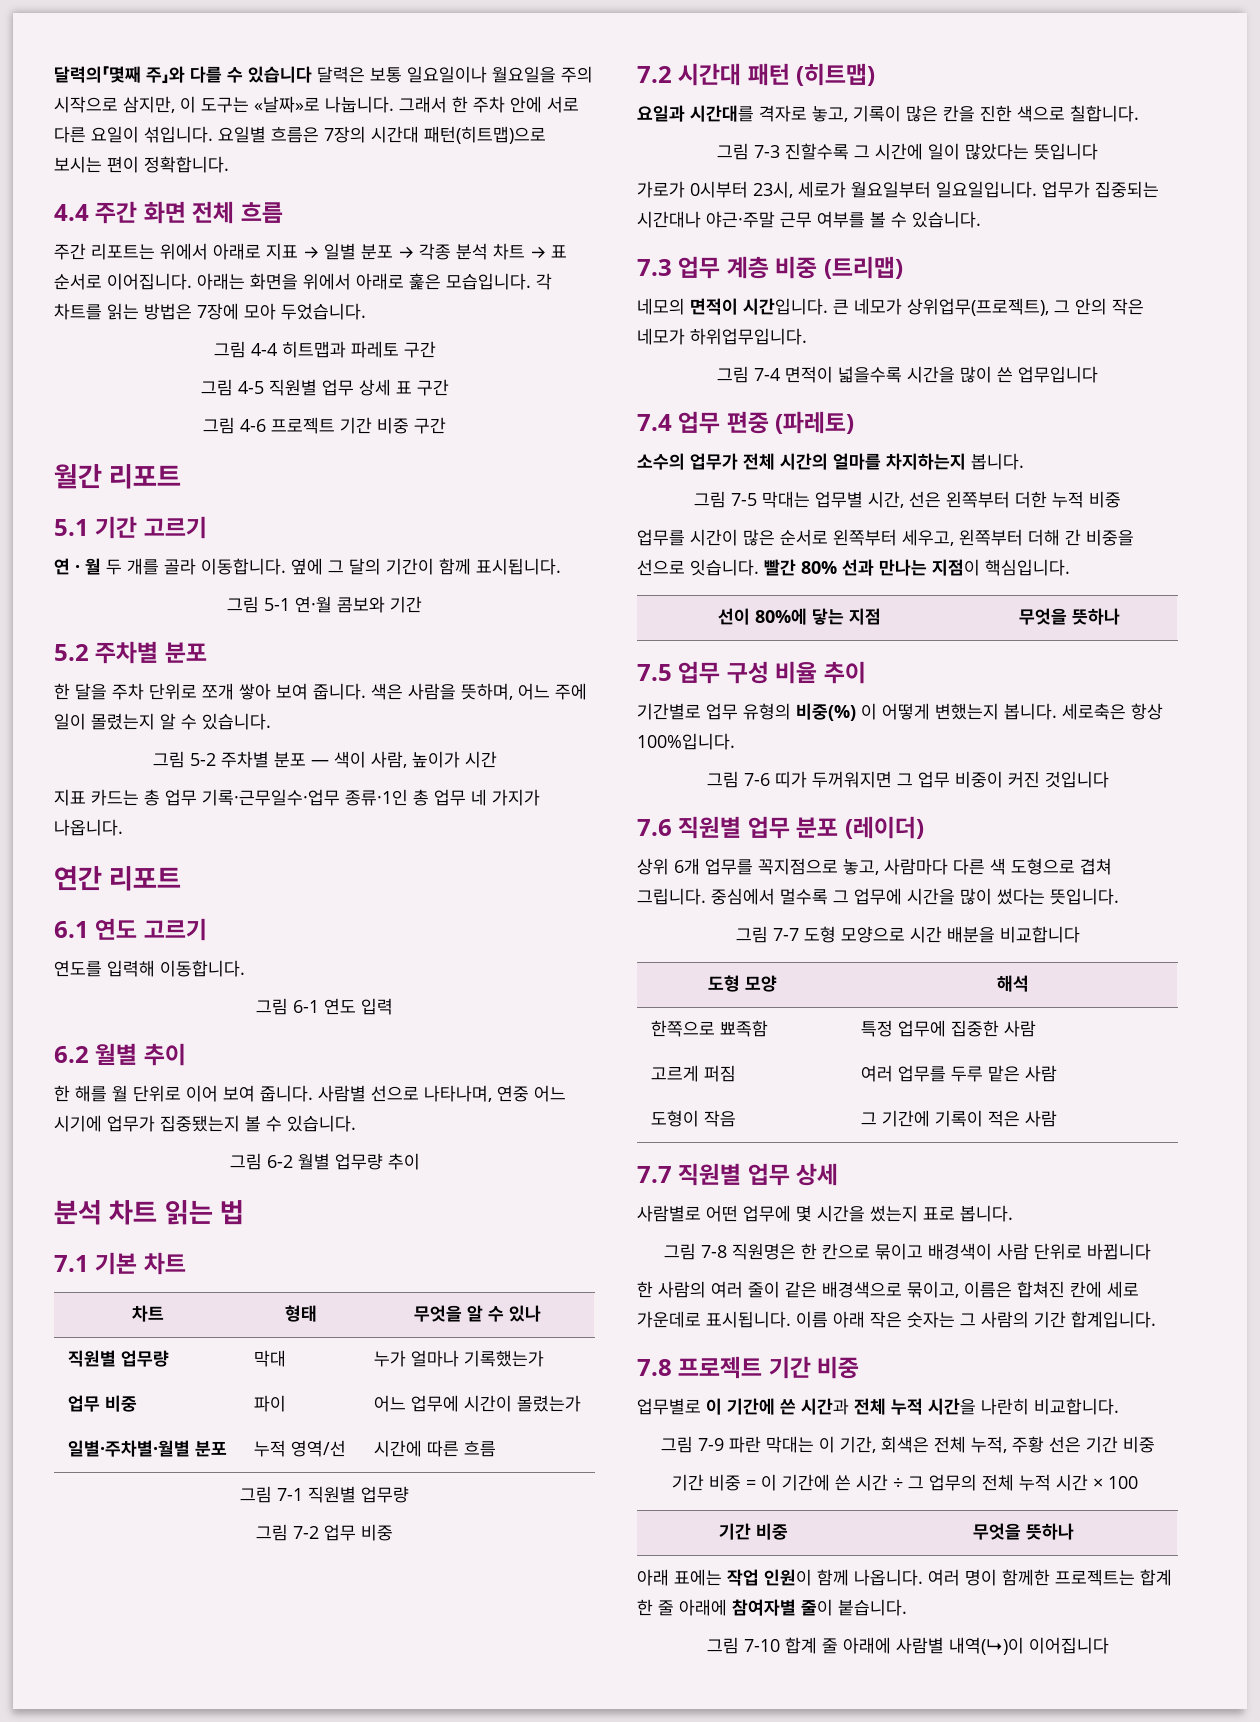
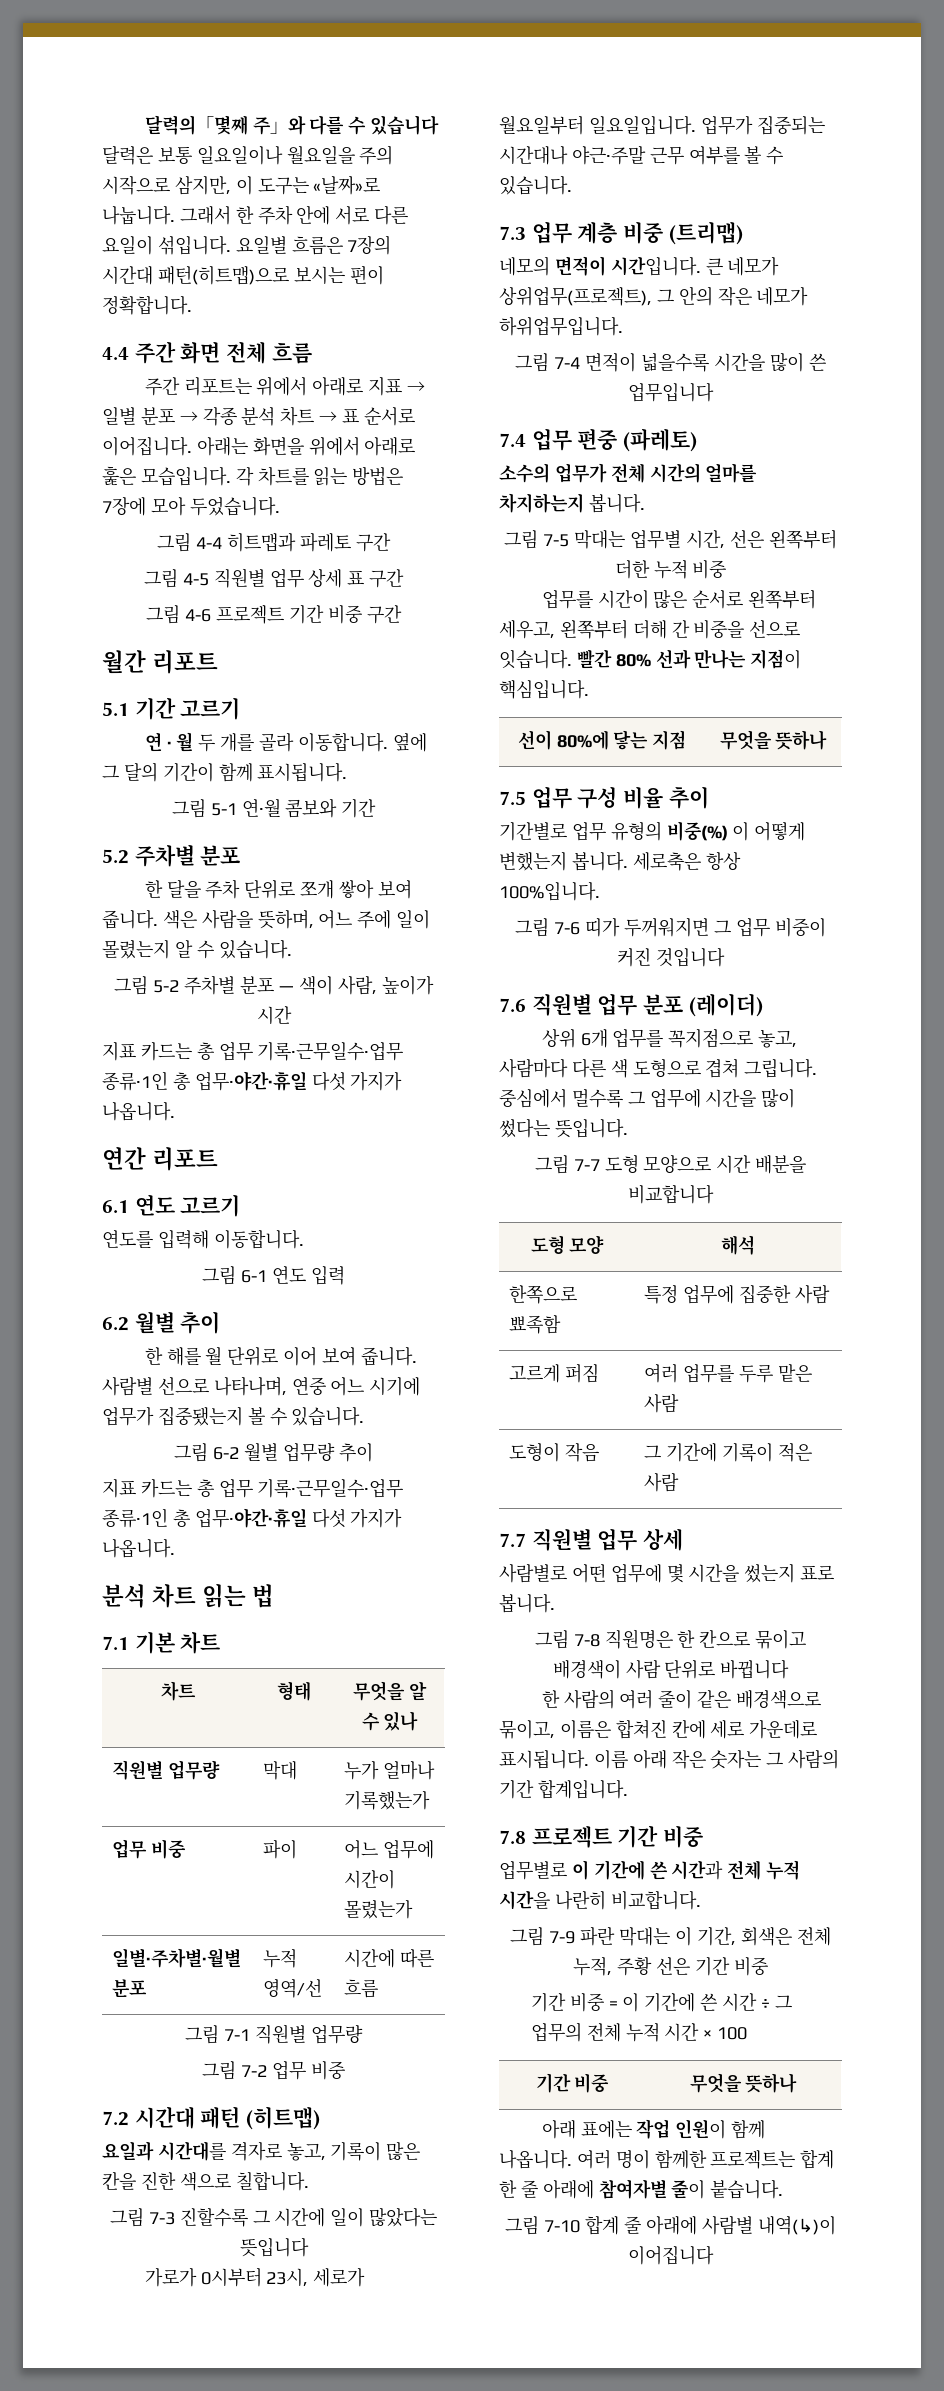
[434,789,487,806] 업무 네 -> [194,1071,346,1091] 업무·야간·휴일 다섯
(420, 1161) none -> [102,1478,404,1498] [102,1508,403,1528] [102,1538,175,1558] // 지표 카드는 총 업무 기록·근무일수·업무 종류·1인 총 업무·야간·휴일 다섯 가지가 나옵니다.

